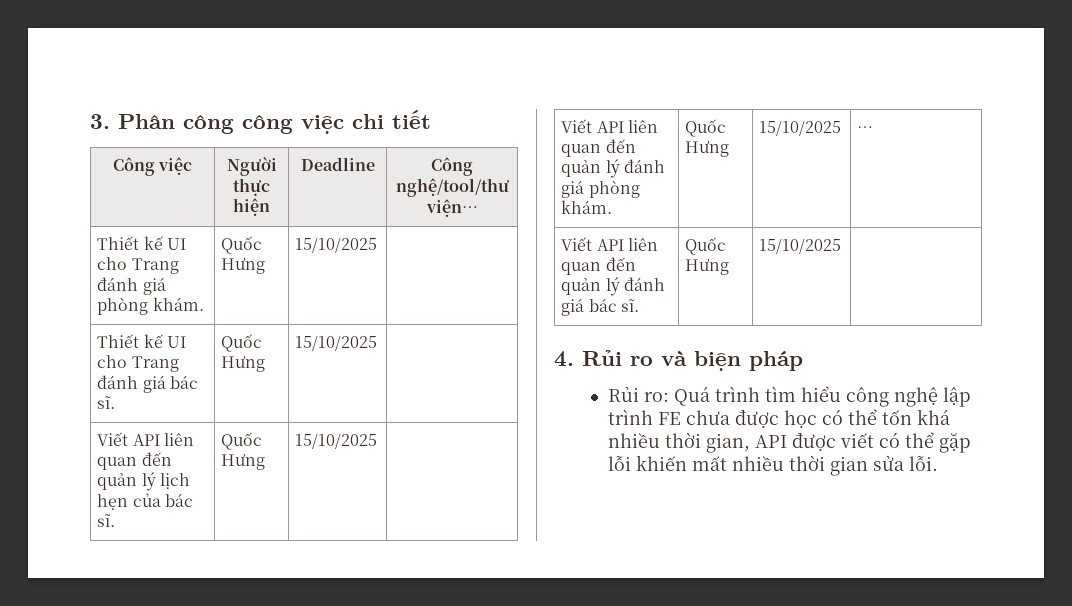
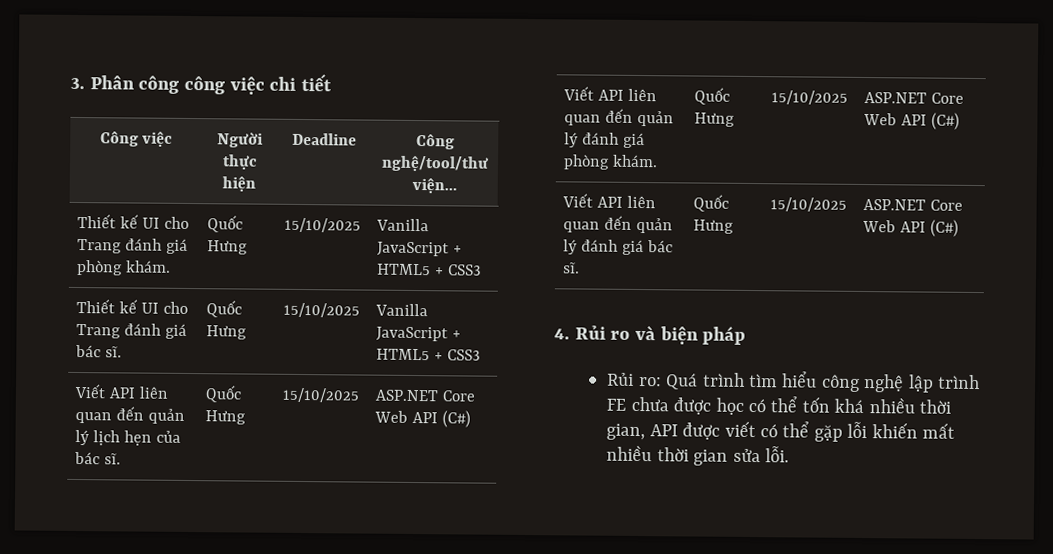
(378, 245) none -> [376,218,430,232] [377,241,462,257] [377,263,482,276] Vanilla JavaScript + HTML5 + CSS3
(378, 343) none -> [375,303,429,317] [376,326,461,342] [376,348,481,361] Vanilla JavaScript + HTML5 + CSS3
(378, 441) none -> [375,389,475,402] [374,410,471,428] ASP.NET Core Web API (C#)
[857,126,874,133] … -> [864,92,964,104] [863,112,960,130] ASP.NET Core Web API (C#)
(842, 246) none -> [863,198,963,211] [862,219,959,237] ASP.NET Core Web API (C#)

